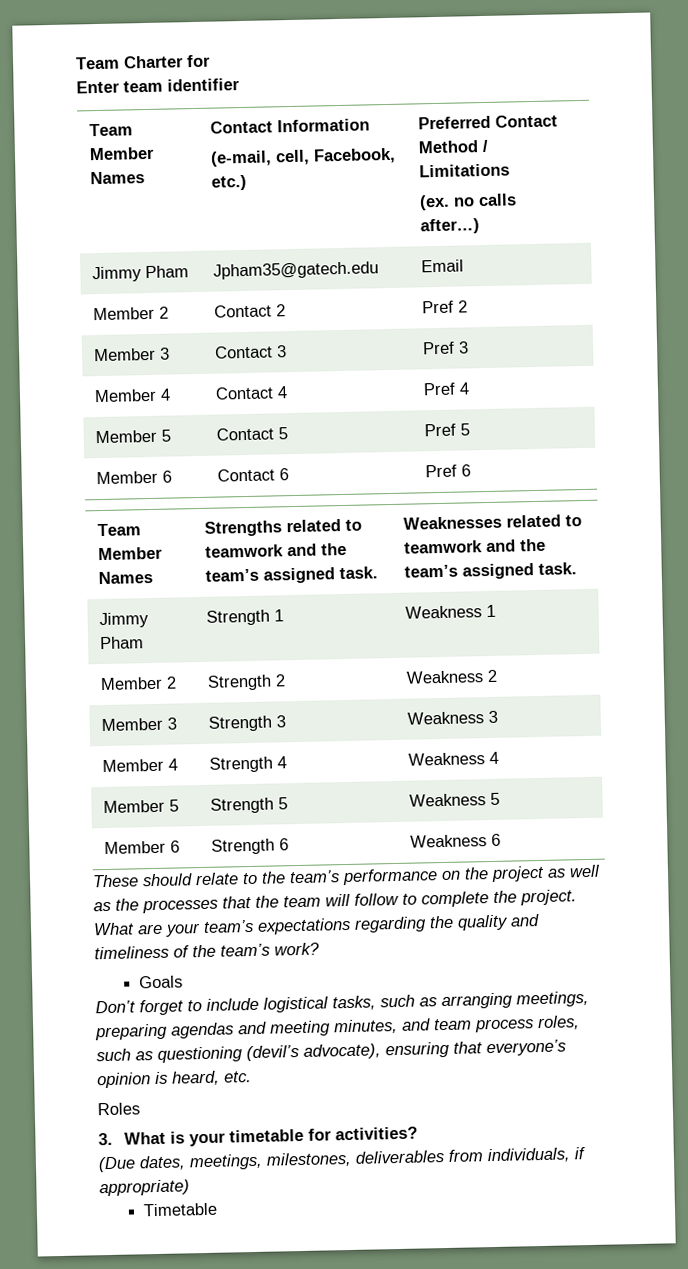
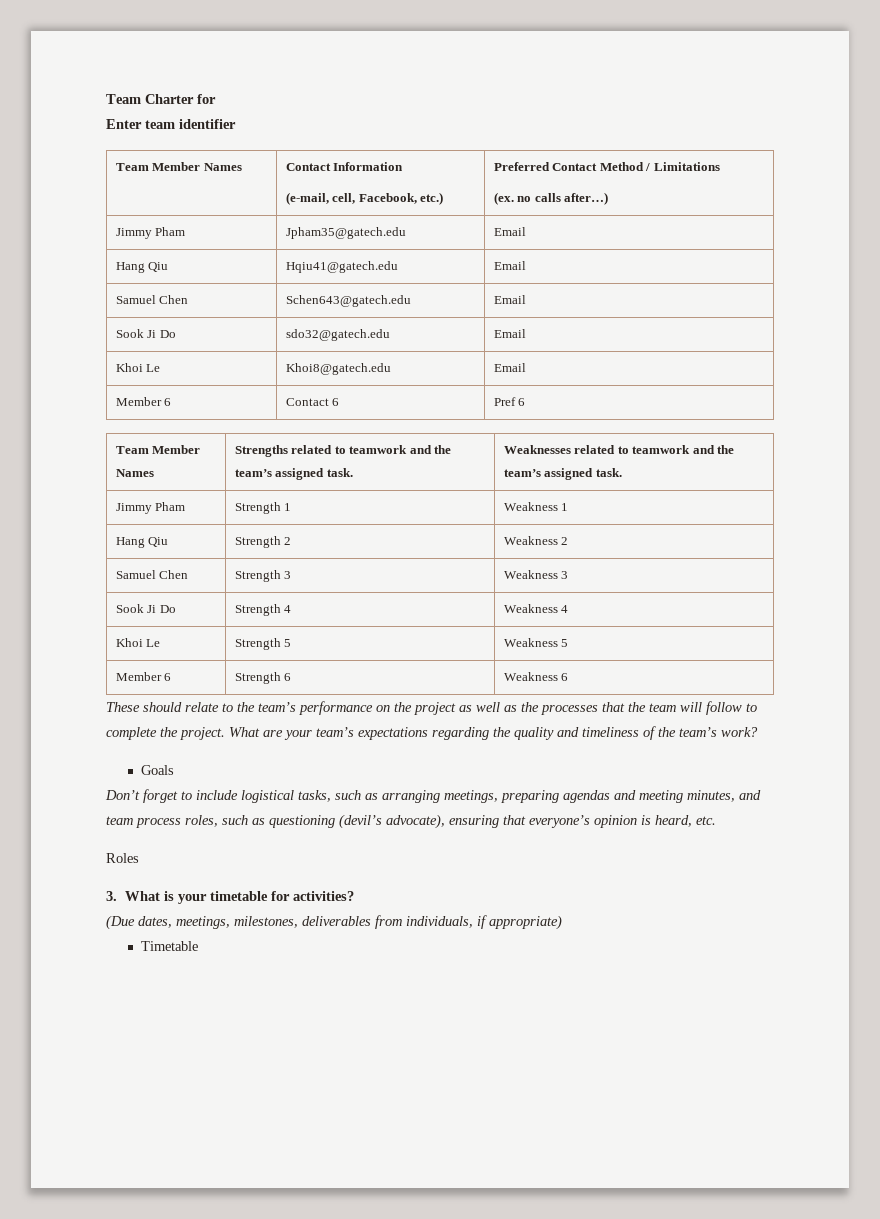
[92,306,169,321] [213,304,286,318] [421,300,468,314] [93,347,170,362] [213,345,287,359] [421,341,469,355] [93,388,171,403] [214,386,288,400] [422,382,470,396] [94,429,171,444] [215,427,288,441] [423,423,470,437] Member 2 | Contact 2 | Pref 2 // Member 3 | Contact 3 | Pref 3 // Member 4 | Contact 4 | Pref 4 // Member 5 | Contact 5 | Pref 5 -> [115,262,169,273] [285,261,398,273] [493,261,526,270] [115,295,189,304] [285,295,411,307] [493,295,526,304] [115,329,176,338] [285,329,390,341] [493,329,526,338] [115,363,161,372] [285,363,391,375] [493,363,526,372] Hang Qiu | Hqiu41@gatech.edu | Email // Samuel Chen | Schen643@gatech.edu | Email // Sook Ji Do | sdo32@gatech.edu | Email // Khoi Le | Khoi8@gatech.edu | Email
[99,676,177,691] Member 2 -> [115,537,169,548] Hang Qiu
[100,717,177,732] Member 3 -> [115,570,189,579] Samuel Chen
[101,758,178,773] Member 4 -> [115,604,176,613] Sook Ji Do
[102,799,179,814] Member 5 -> [115,638,161,647] Khoi Le

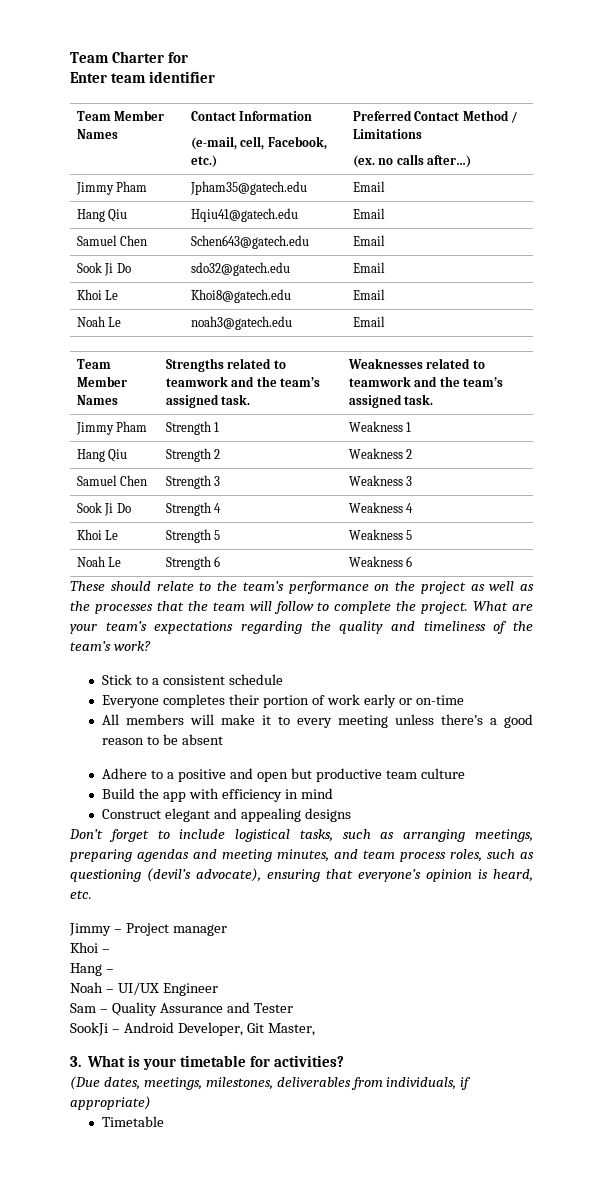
[115,397,172,406] [285,398,340,406] [493,397,526,406] Member 6 | Contact 6 | Pref 6 -> [76,316,122,327] [190,316,292,330] [352,316,385,327] Noah Le | noah3@gatech.edu | Email
[115,672,172,681] Member 6 -> [76,556,122,567] Noah Le
[140,765,174,775] Goals -> [102,674,284,685] [102,694,464,708] [102,714,533,728] [102,734,224,745] [102,768,465,782] [102,788,333,802] [102,808,352,822] Stick to a consistent schedule // Everyone completes their portion of work early or on-time // All members will make it to every meeting unless there’s a good reason to be absent // Adhere to a positive and open but productive team culture // Build the app with efficiency in mind // Construct elegant and appealing designs
[106,853,139,863] Roles -> [69,923,227,936] [70,942,110,953] [70,963,114,976] [70,982,218,996] [70,1002,293,1016] [70,1022,315,1036] Jimmy – Project manager // Khoi – // Hang – // Noah – UI/UX Engineer // Sam – Quality Assurance and Tester // SookJi – Android Developer, Git Master,

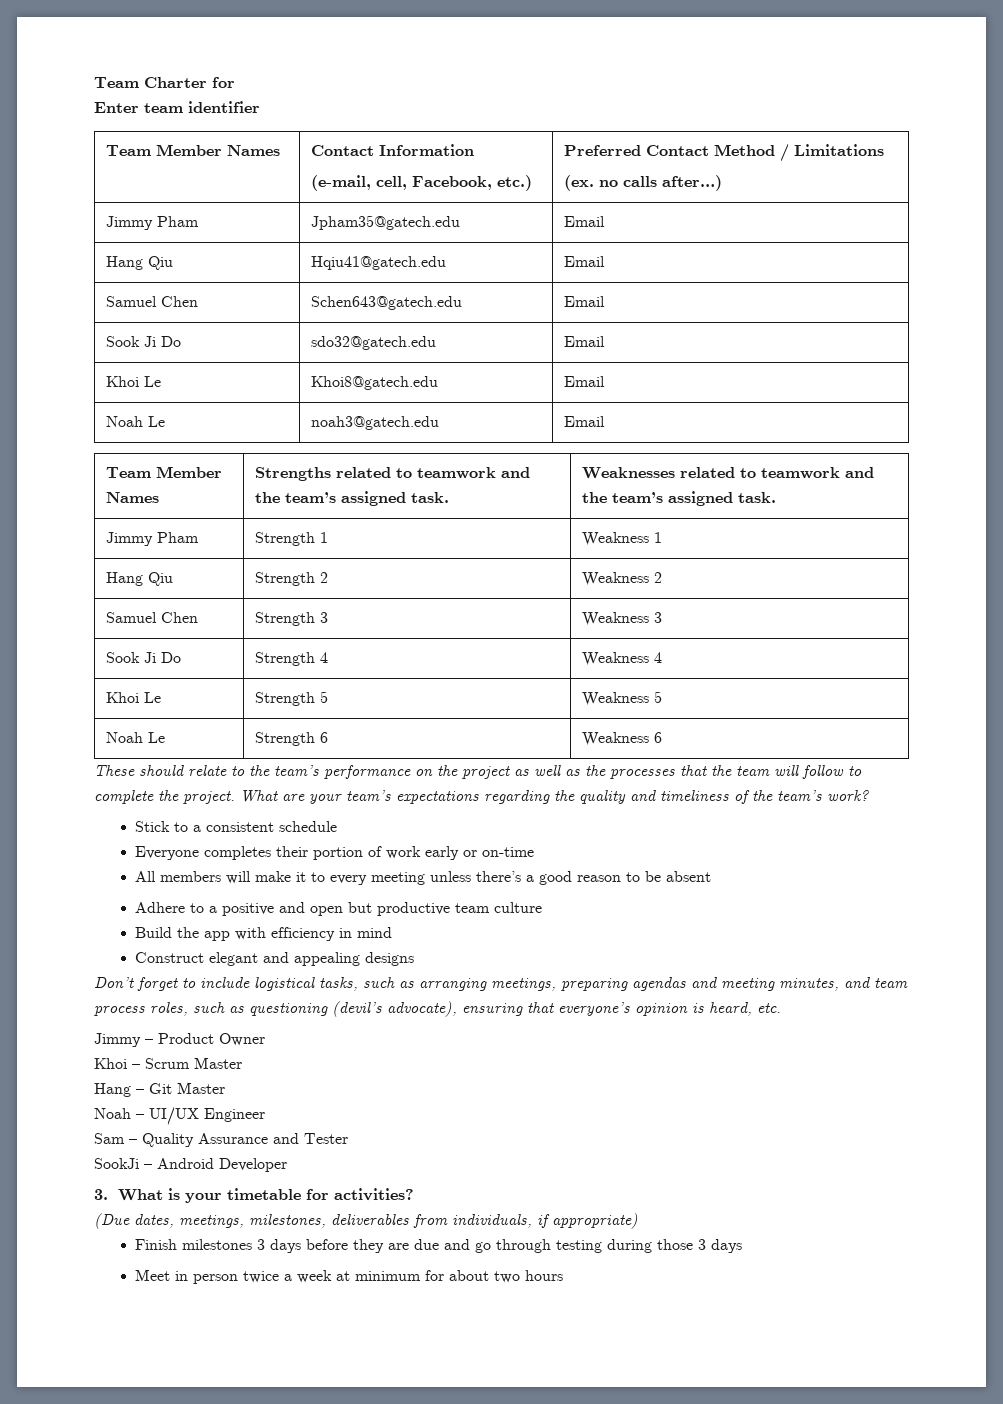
[125,923,227,936] Project manager -> [158,1033,265,1046] Product Owner
(110, 951) none -> [145,1057,242,1069] Scrum Master
(114, 971) none -> [149,1082,225,1094] Git Master
[177,1022,315,1036] Developer, Git Master, -> [219,1158,287,1172] Developer
[102,1116,165,1127] Timetable -> [135,1239,743,1253] [135,1269,564,1284] Finish milestones 3 days before they are due and go through testing during those 3 days // Meet in person twice a week at minimum for about two hours

